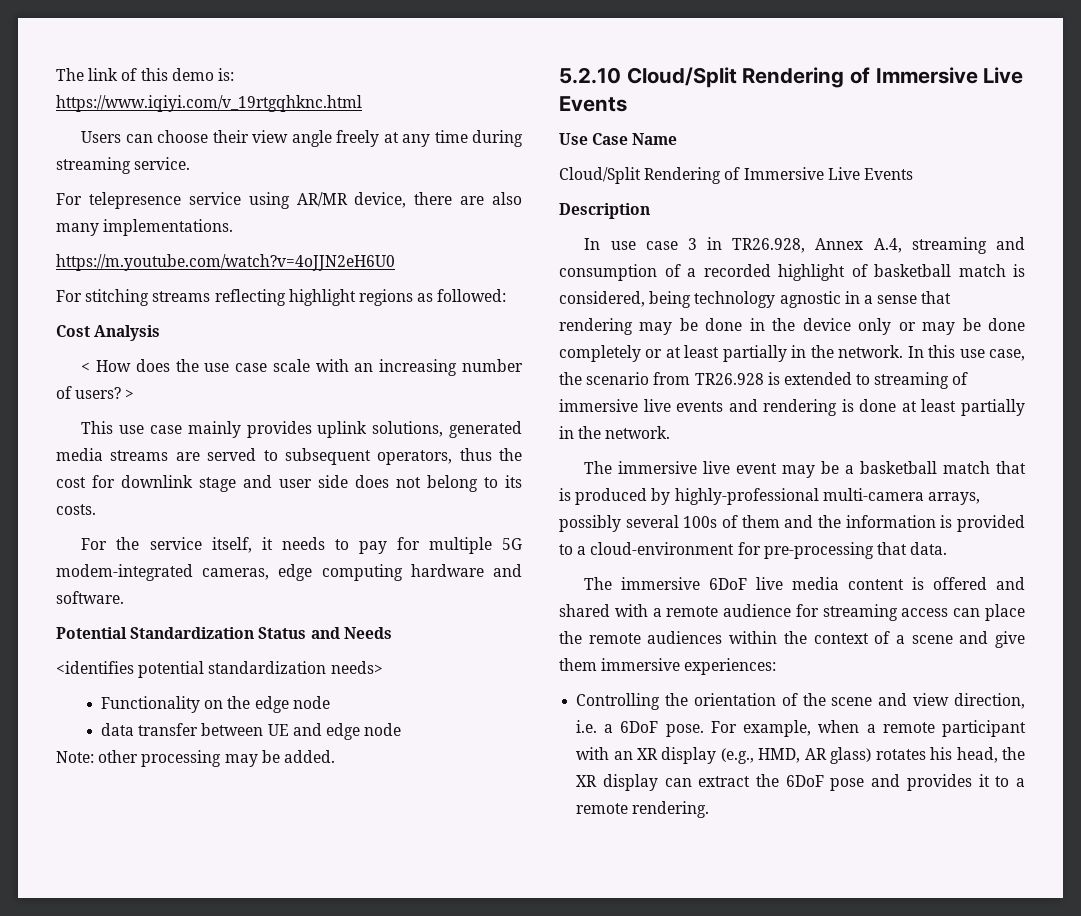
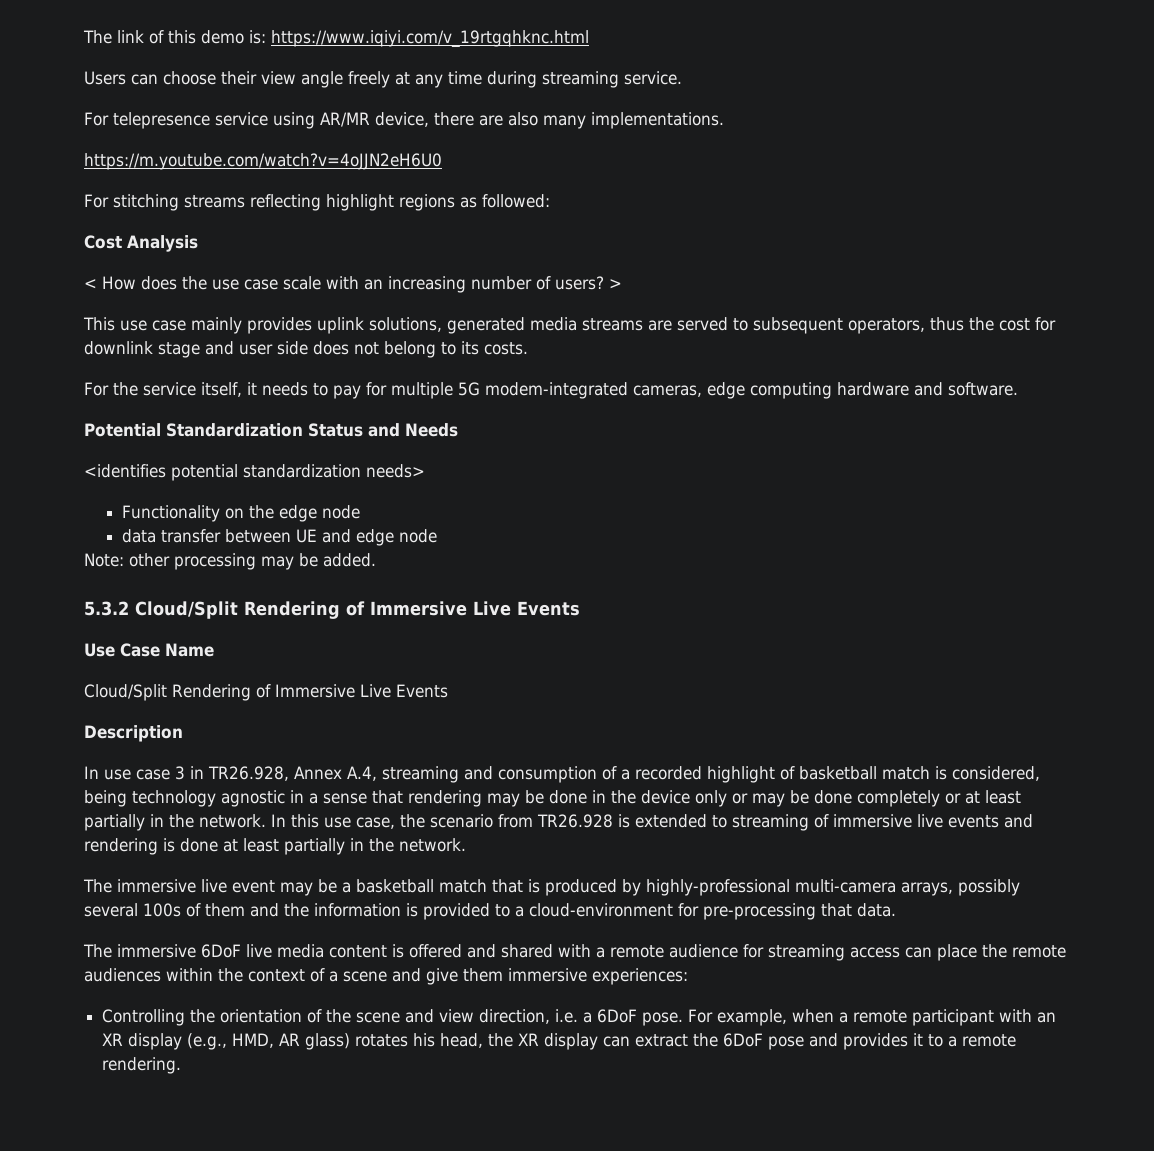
[559,67,621,84] 5.2.10 -> [84,601,129,616] 5.3.2

